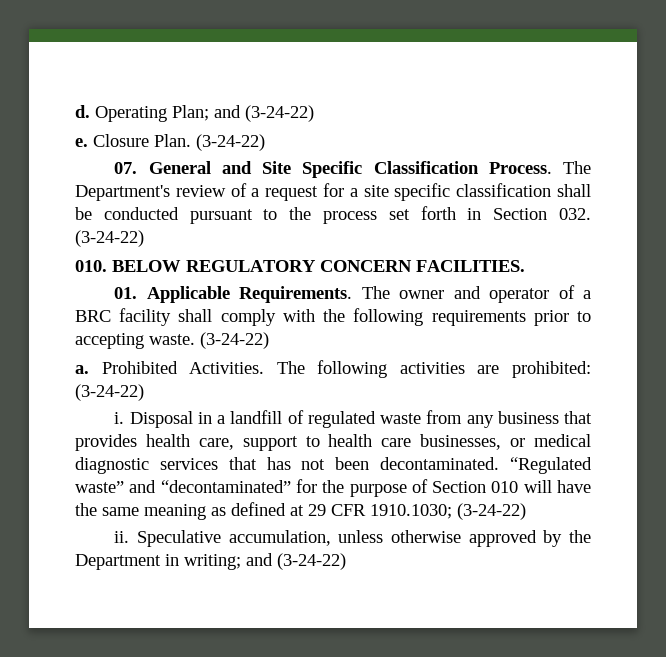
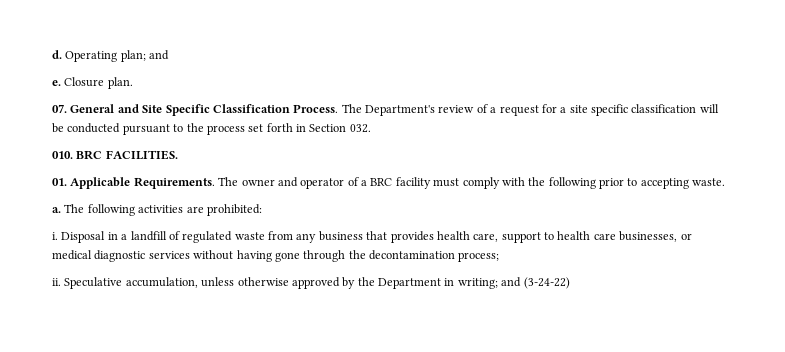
[172,105,314,122] Plan; and (3-24-22) -> [120,50,170,62] plan; and
[154,134,265,151] Plan. (3-24-22) -> [107,77,133,89] plan.
[557,184,592,197] shall -> [699,104,719,113] will
[75,230,144,247] (3-24-22) -> (371, 128) none
[112,260,412,272] BELOW REGULATORY CONCERN -> [76,150,103,160] BRC
[178,309,213,322] shall -> [433,178,460,187] must
[431,310,526,326] requirements -> (596, 183) none
[200,332,269,349] (3-24-22) -> (726, 182) none
[101,361,265,374] Prohibited Activities. -> (61, 210) none
[75,384,144,401] (3-24-22) -> (262, 210) none
[228,457,592,474] [75,479,592,497] [75,502,526,520] that has not been decontaminated. “Regulated waste” and “decontaminated” for the purpose of Section 010 will have the same meaning as defined at 29 CFR 1910.1030; (3-24-22) -> [193,250,500,262] without having gone through the decontamination process;

